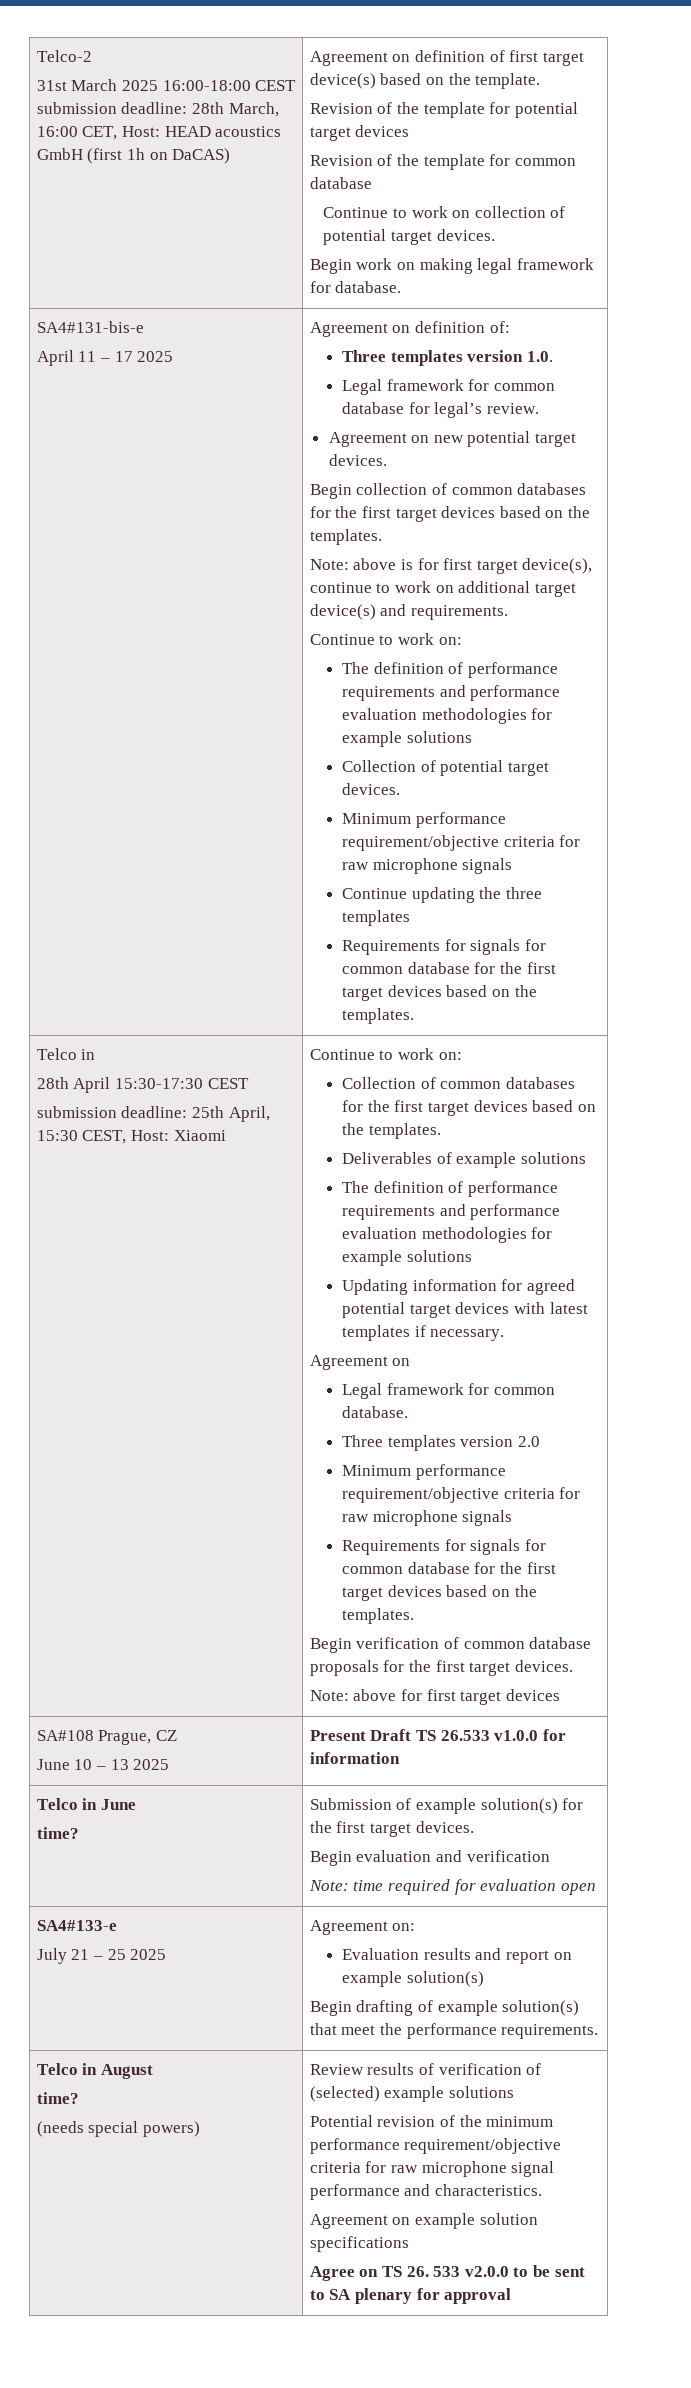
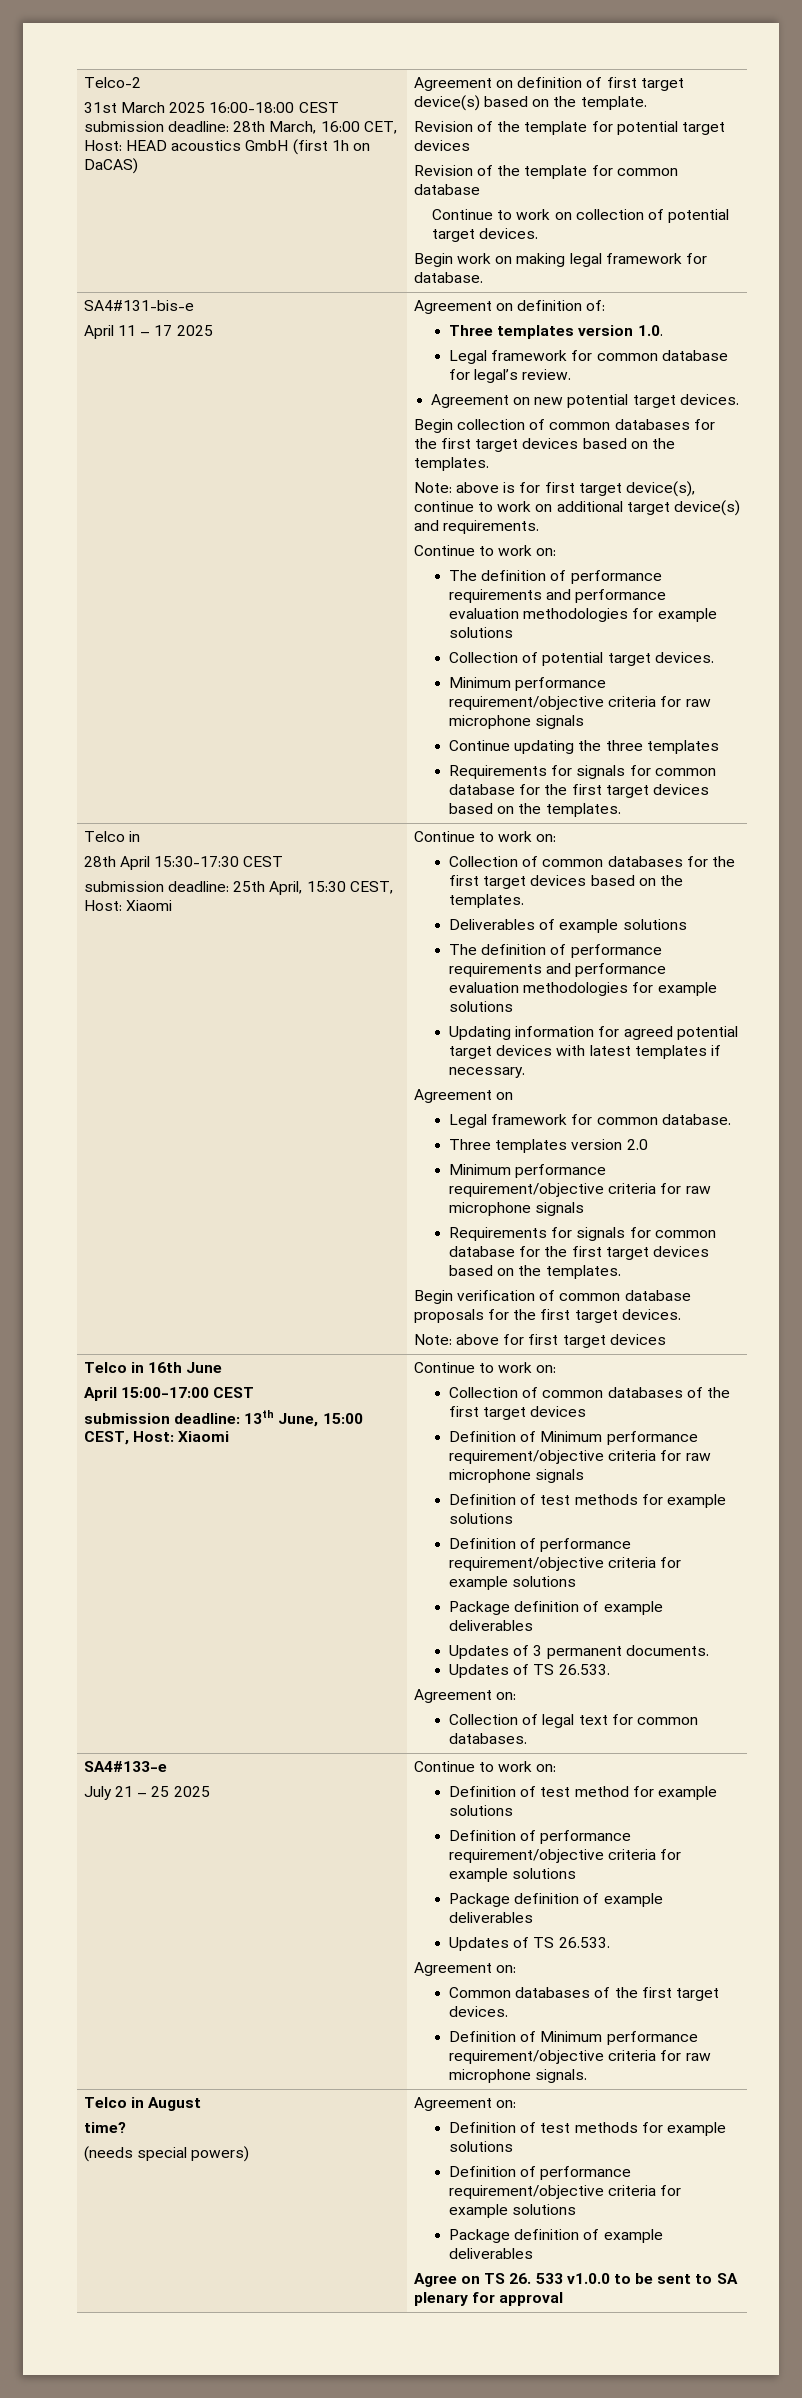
[36,1730,177,1745] [36,1759,170,1770] [309,1729,566,1741] [309,1752,400,1764] [36,1798,98,1810] // SA#108 Prague, CZ // June 10 – 13 2025 | Present Draft TS 26.533 v1.0.0 for information // Telco in -> [83,1362,183,1373] // Telco in 16th
[36,1827,79,1839] [309,1798,584,1814] [309,1821,474,1837] [309,1850,550,1866] [308,1879,596,1895] time? | Submission of example solution(s) for the first target devices. // Begin evaluation and verification // Note: time required for evaluation open -> [83,1387,255,1401] [83,1410,363,1427] [83,1431,230,1445] [413,1362,557,1373] [449,1387,730,1398] [449,1406,587,1420] [449,1431,698,1445] [449,1450,711,1464] [449,1469,585,1483] [449,1494,726,1508] [449,1513,514,1524] [449,1538,632,1552] [449,1557,682,1571] [449,1576,577,1590] [449,1601,663,1615] [449,1620,534,1631] [449,1645,709,1659] [449,1664,610,1678] [413,1689,516,1703] [449,1714,698,1728] [449,1733,528,1744] April 15:00-17:00 CEST // submission deadline: 13th June, 15:00 CEST, Host: Xiaomi | Continue to work on: // Collection of common databases of the first target devices // Definition of Minimum performance requirement/objective criteria for raw microphone signals // Definition of test methods for example solutions // Definition of performance requirement/objective criteria for example solutions // Package definition of example deliverables // Updates of 3 permanent documents. // Updates of TS 26.533. // Agreement on: // Collection of legal text for common databases.
[309,1920,416,1935] [342,1948,572,1964] [342,1971,484,1987] [309,2000,580,2016] [309,2023,599,2039] Agreement on: // Evaluation results and report on example solution(s) // Begin drafting of example solution(s) that meet the performance requirements. -> [413,1761,557,1772] [449,1786,717,1800] [449,1805,514,1816] [449,1830,632,1844] [449,1849,682,1863] [449,1868,577,1882] [449,1893,663,1907] [449,1912,534,1923] [449,1937,610,1951] [413,1962,516,1976] [449,1987,719,2001] [449,2006,509,2017] [449,2031,698,2045] [449,2050,711,2064] [449,2069,588,2083] Continue to work on: // Definition of test method for example solutions // Definition of performance requirement/objective criteria for example solutions // Package definition of example deliverables // Updates of TS 26.533. // Agreement on: // Common databases of the first target devices. // Definition of Minimum performance requirement/objective criteria for raw microphone signals.
[309,2063,542,2075] [309,2086,514,2102] [309,2115,554,2127] [309,2138,562,2154] [309,2161,555,2177] [309,2184,542,2200] [309,2213,538,2229] [309,2236,409,2252] Review results of verification of (selected) example solutions // Potential revision of the minimum performance requirement/objective criteria for raw microphone signal performance and characteristics. // Agreement on example solution specifications -> [413,2097,516,2111] [449,2122,726,2136] [449,2141,514,2152] [449,2166,632,2180] [449,2185,682,2199] [449,2204,577,2218] [449,2229,663,2243] [449,2248,534,2259] Agreement on: // Definition of test methods for example solutions // Definition of performance requirement/objective criteria for example solutions // Package definition of example deliverables
[464,2266,509,2277] v2.0.0 -> [566,2273,610,2284] v1.0.0

